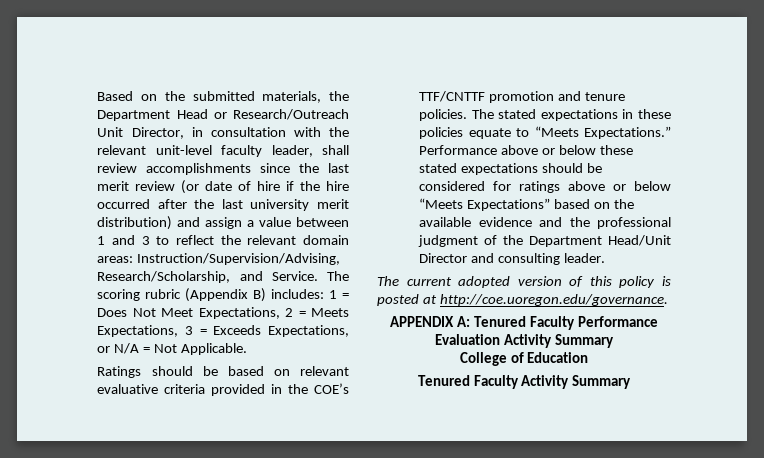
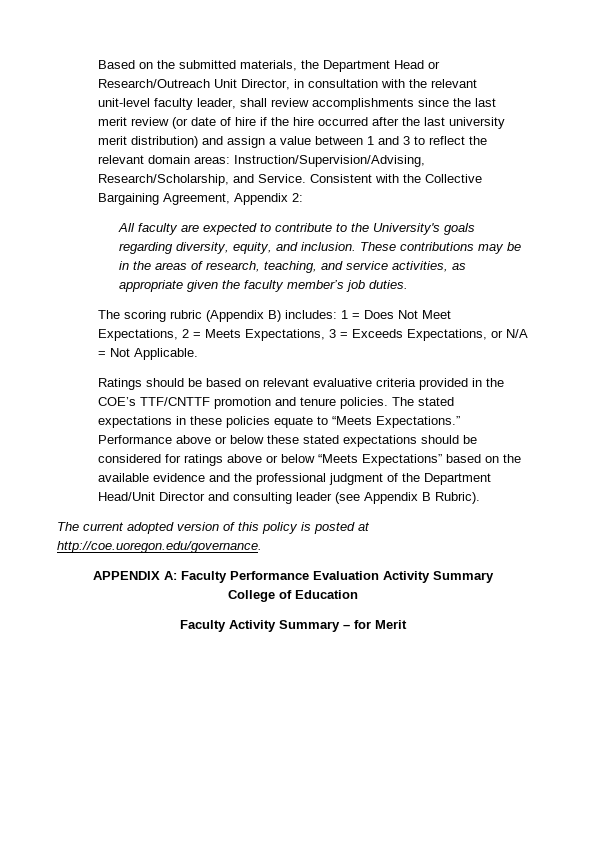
(318, 276) none -> [310,174,483,183] [98,193,304,205] [118,223,476,235] [119,242,522,254] [119,261,467,273] [119,280,409,292] Consistent with the Collective Bargaining Agreement, Appendix 2: // All faculty are expected to contribute to the University's goals regarding diversity, equity, and inclusion. These contributions may be in the areas of research, teaching, and service activities, as appropriate given the faculty member’s job duties. //
[564,253,606,263] leader. -> [296,492,481,504] leader (see Appendix B Rubric).
[474,316,526,327] Tenured -> (177, 575) none
[417,375,470,386] Tenured -> (358, 594) none
(632, 382) none -> [343,620,407,629] – for Merit

